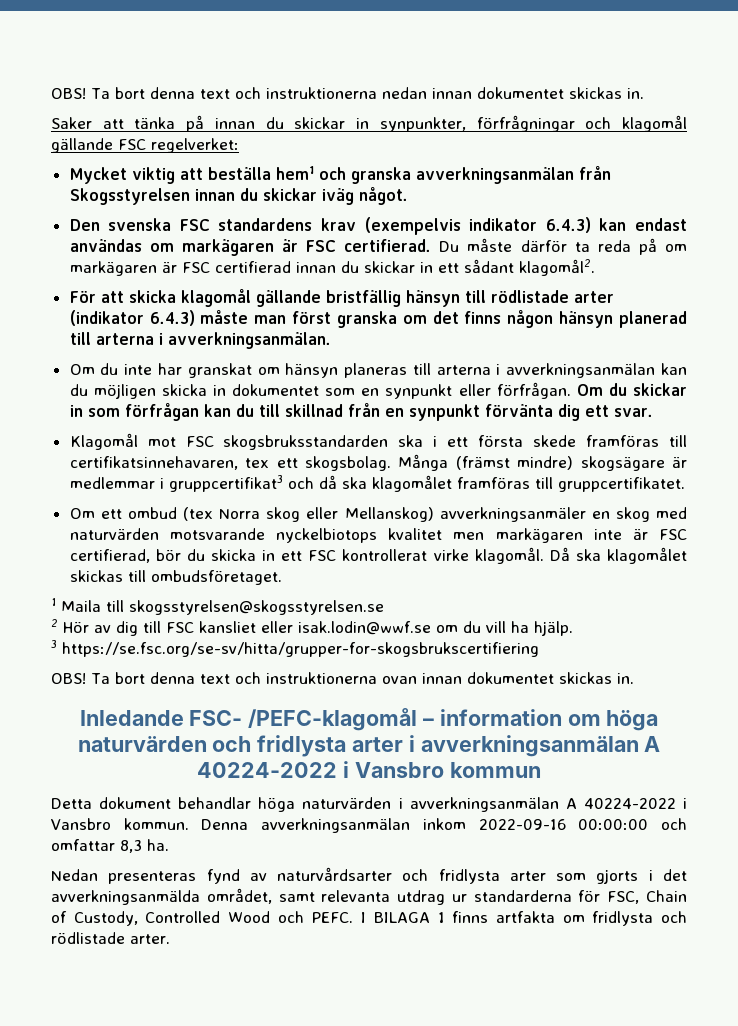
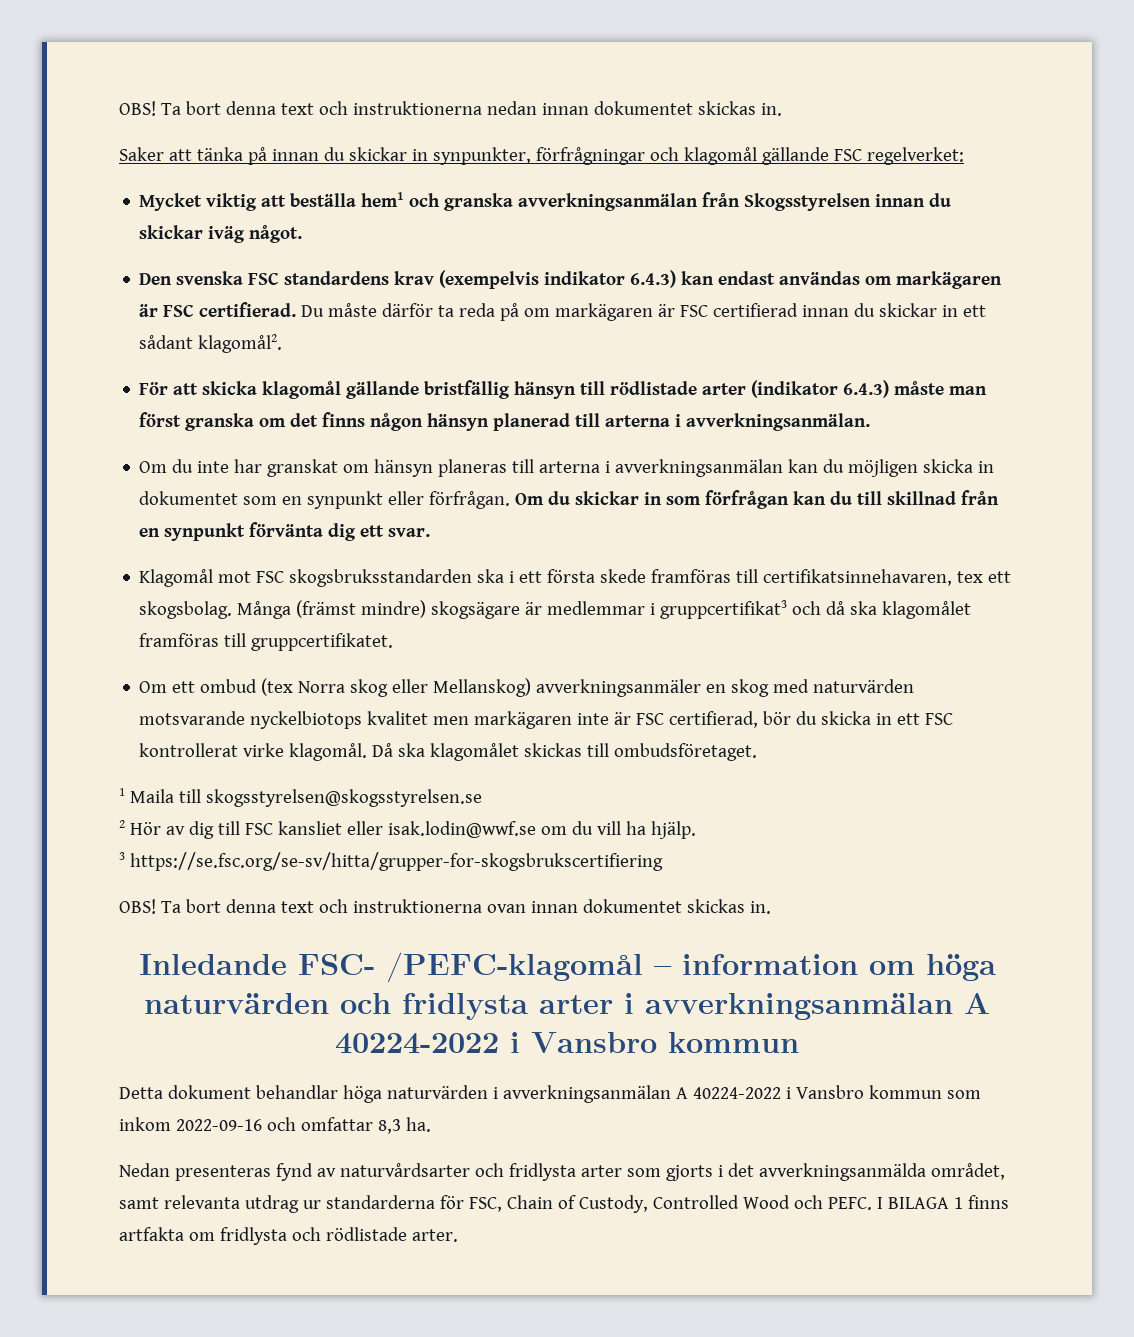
[123,818,411,833] kommun. Denna avverkningsanmälan -> [868,1085,981,1099] kommun som
[578,819,649,830] 00:00:00 -> (262, 1125) none

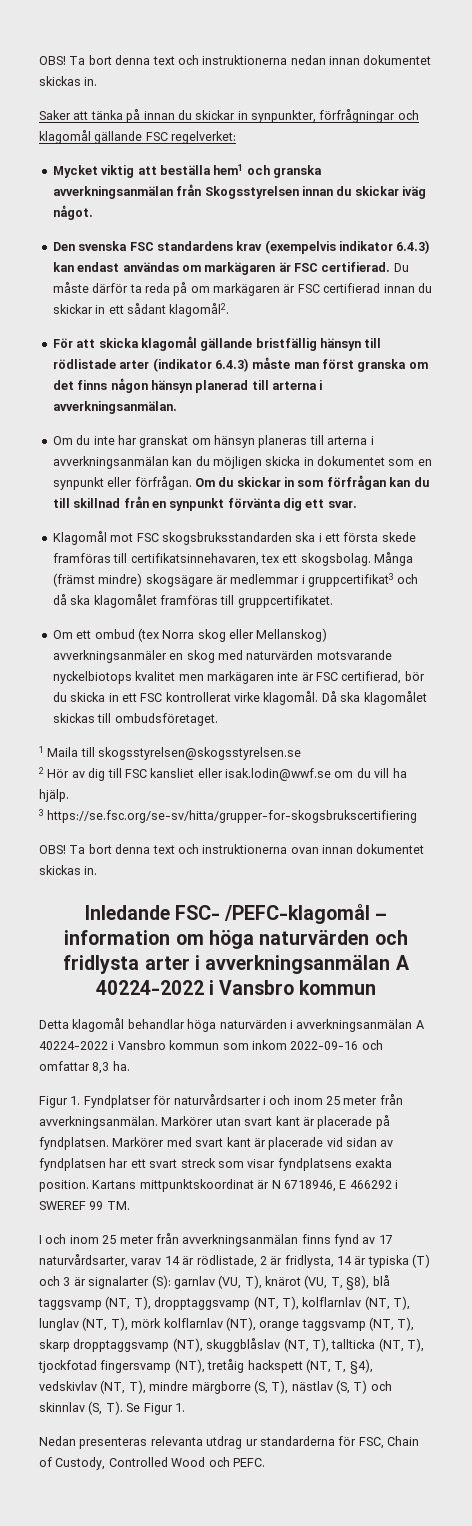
[167,1085,251,1099] dokument -> [72,1018,125,1032] klagomål
[119,1163,1005,1181] [119,1197,159,1209] Nedan presenteras fynd av naturvårdsarter och fridlysta arter som gjorts i det avverkningsanmälda området, samt -> [39,1094,403,1108] [39,1115,390,1129] [39,1137,394,1150] [39,1158,392,1171] [39,1179,398,1192] [39,1201,130,1210] [39,1233,393,1247] [39,1254,431,1268] [39,1275,390,1290] [38,1296,410,1310] [39,1317,415,1331] [39,1338,424,1352] [38,1359,373,1374] [39,1380,392,1394] [39,1401,185,1415] [39,1436,148,1449] Figur 1. Fyndplatser för naturvårdsarter i och inom 25 meter från avverkningsanmälan. Markörer utan svart kant är placerade på fyndplatsen. Markörer med svart kant är placerade vid sidan av fyndplatsen har ett svart streck som visar fyndplatsens exakta position. Kartans mittpunktskoordinat är N 6718946, E 466292 i SWEREF 99 TM. // I och inom 25 meter från avverkningsanmälan finns fynd av 17 naturvårdsarter, varav 14 är rödlistade, 2 är fridlysta, 14 är typiska (T) och 3 är signalarter (S): garnlav (VU, T), knärot (VU, T, §8), blå taggsvamp (NT, T), dropptaggsvamp (NT, T), kolflarnlav (NT, T), lunglav (NT, T), mörk kolflarnlav (NT), orange taggsvamp (NT, T), skarp dropptaggsvamp (NT), skuggblåslav (NT, T), tallticka (NT, T), tjockfotad fingersvamp (NT), tretåig hackspett (NT, T, §4), vedskivlav (NT, T), mindre märgborre (S, T), nästlav (S, T) och skinnlav (S, T). Se Figur 1. // Nedan presenteras
[876,1195,1009,1209] [119,1227,458,1245] I BILAGA 1 finns artfakta om fridlysta och rödlistade arter. -> (265, 1462) none

